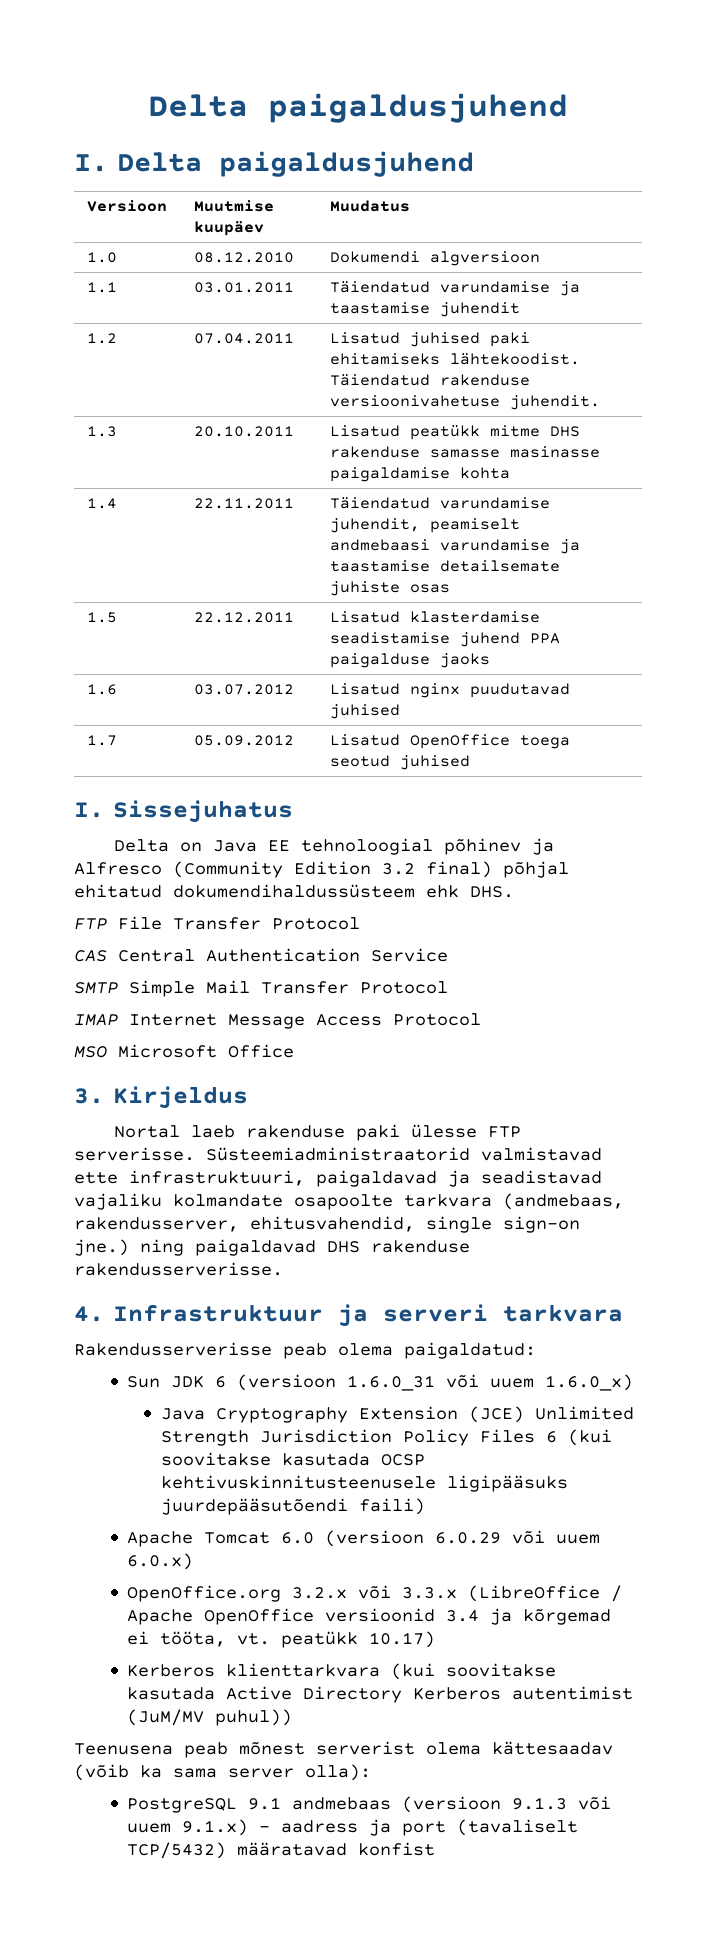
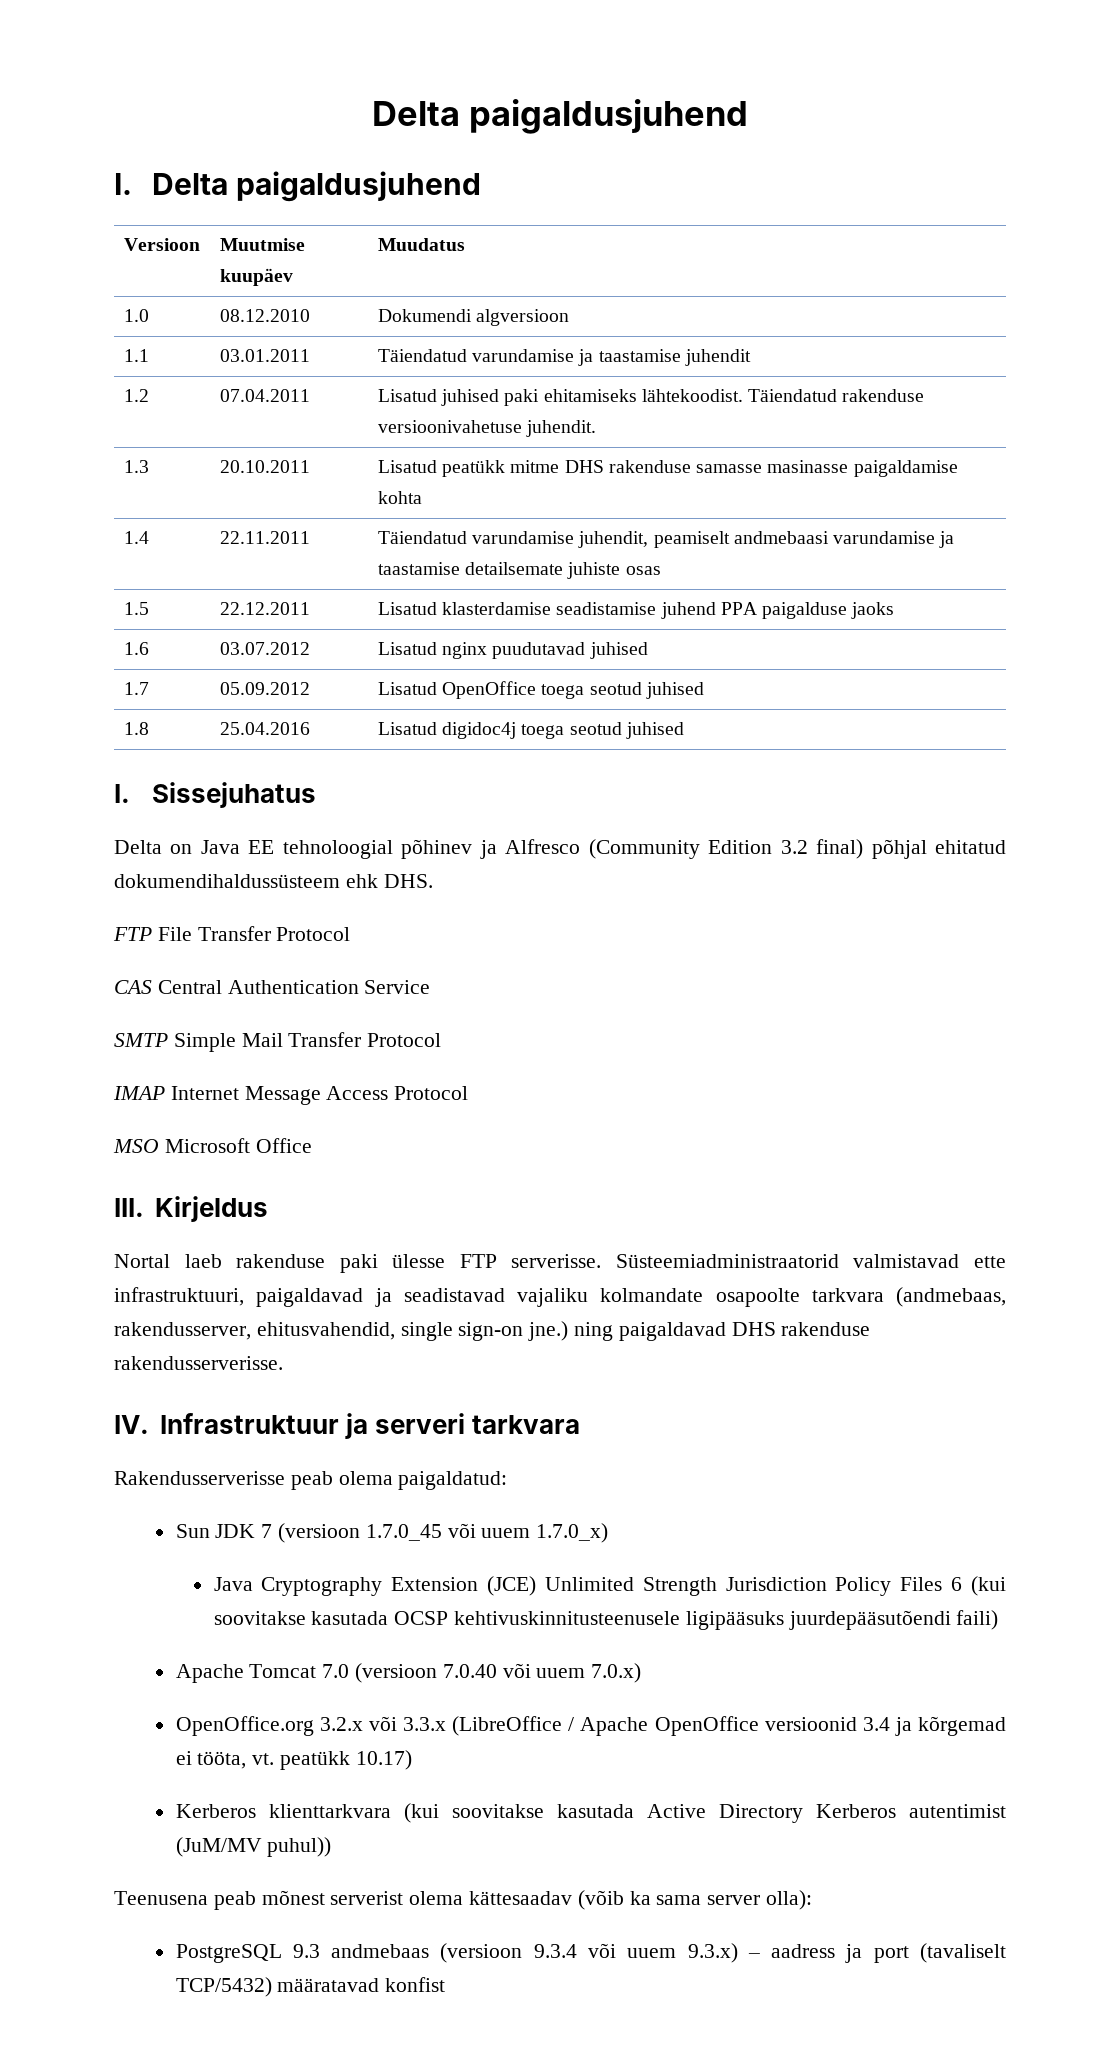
(471, 762) none -> [123,722,149,735] [219,722,310,735] [377,722,684,739] // 1.8 | 25.04.2016 | Lisatud digidoc4j toega seotud juhised
[74,1088,104,1104] 3. -> [114,1198,144,1217] III.
[74,1306,104,1322] 4. -> [114,1415,149,1434] IV.
[215,1374,634,1391] 6 (versioon 1.6.0_31 või uuem 1.6.0_x) -> [261,1523,609,1543] 7 (versioon 1.7.0_45 või uuem 1.7.0_x)
[281,1530,601,1547] [127,1553,194,1570] 6.0 (versioon 6.0.29 või uuem 6.0.x) -> [322,1663,642,1683] 7.0 (versioon 7.0.40 või uuem 7.0.x)
[248,1797,282,1810] 9.1 -> [292,1944,320,1958] 9.3
[512,1796,612,1810] [127,1819,249,1836] 9.1.3 või uuem 9.1.x) -> [533,1943,738,1963] 9.3.4 või uuem 9.3.x)

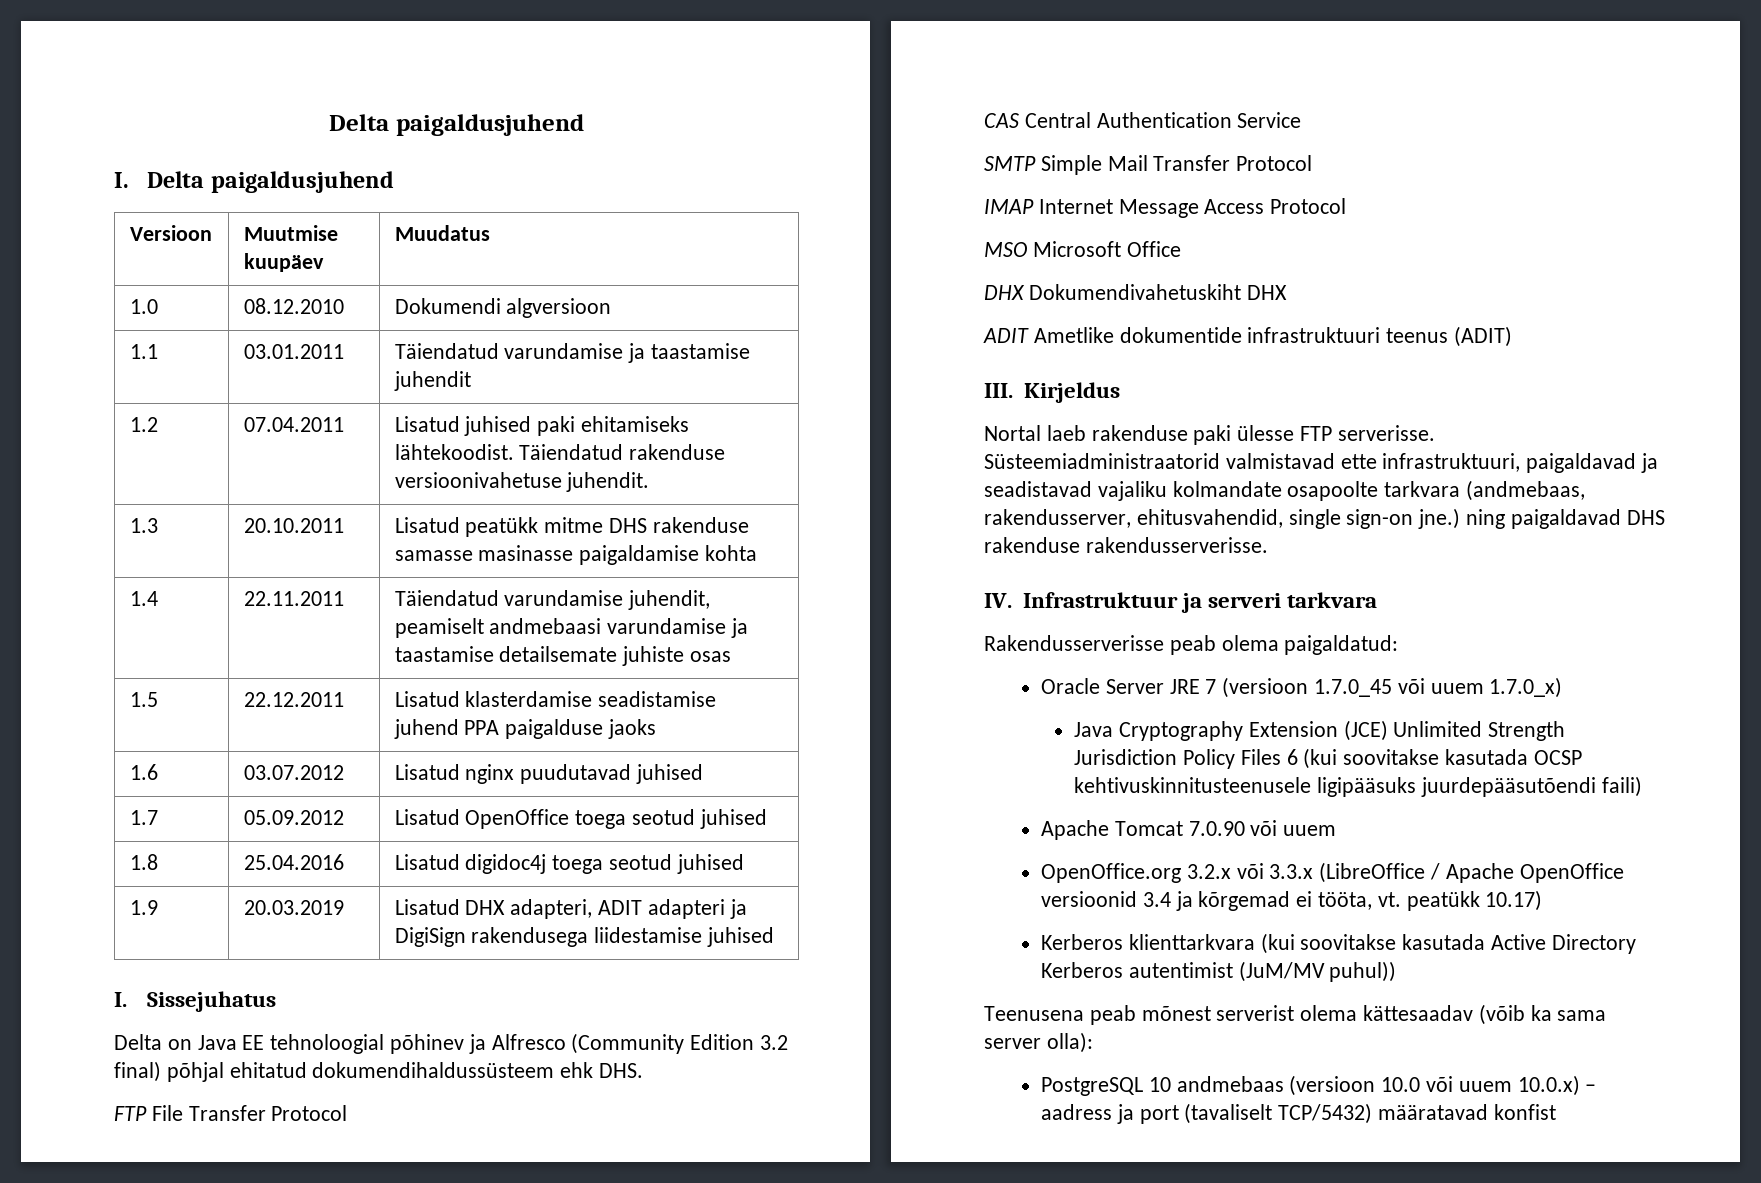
(684, 730) none -> [129,900,158,915] [243,900,344,915] [394,899,747,919] [394,927,775,947] // 1.9 | 20.03.2019 | Lisatud DHX adapteri, ADIT adapteri ja DigiSign rakendusega liidestamise juhised
(312, 1145) none -> [984,284,1287,300] [983,326,1513,347] // DHX Dokumendivahetuskiht DHX // ADIT Ametlike dokumentide infrastruktuuri teenus (ADIT)
[175,1524,256,1538] Sun JDK -> [1040,678,1200,694] Oracle Server JRE
[322,1663,642,1683] 7.0 (versioon 7.0.40 või uuem 7.0.x) -> [1188,820,1337,836] 7.0.90 või uuem
[292,1944,320,1958] 9.3 -> [1148,1077,1171,1092] 10
[533,1943,738,1963] 9.3.4 või uuem 9.3.x) -> [1381,1075,1580,1096] 10.0 või uuem 10.0.x)

